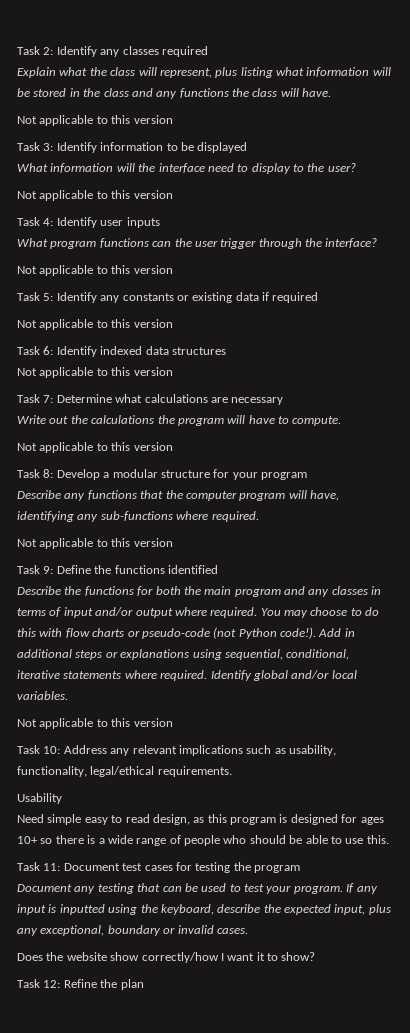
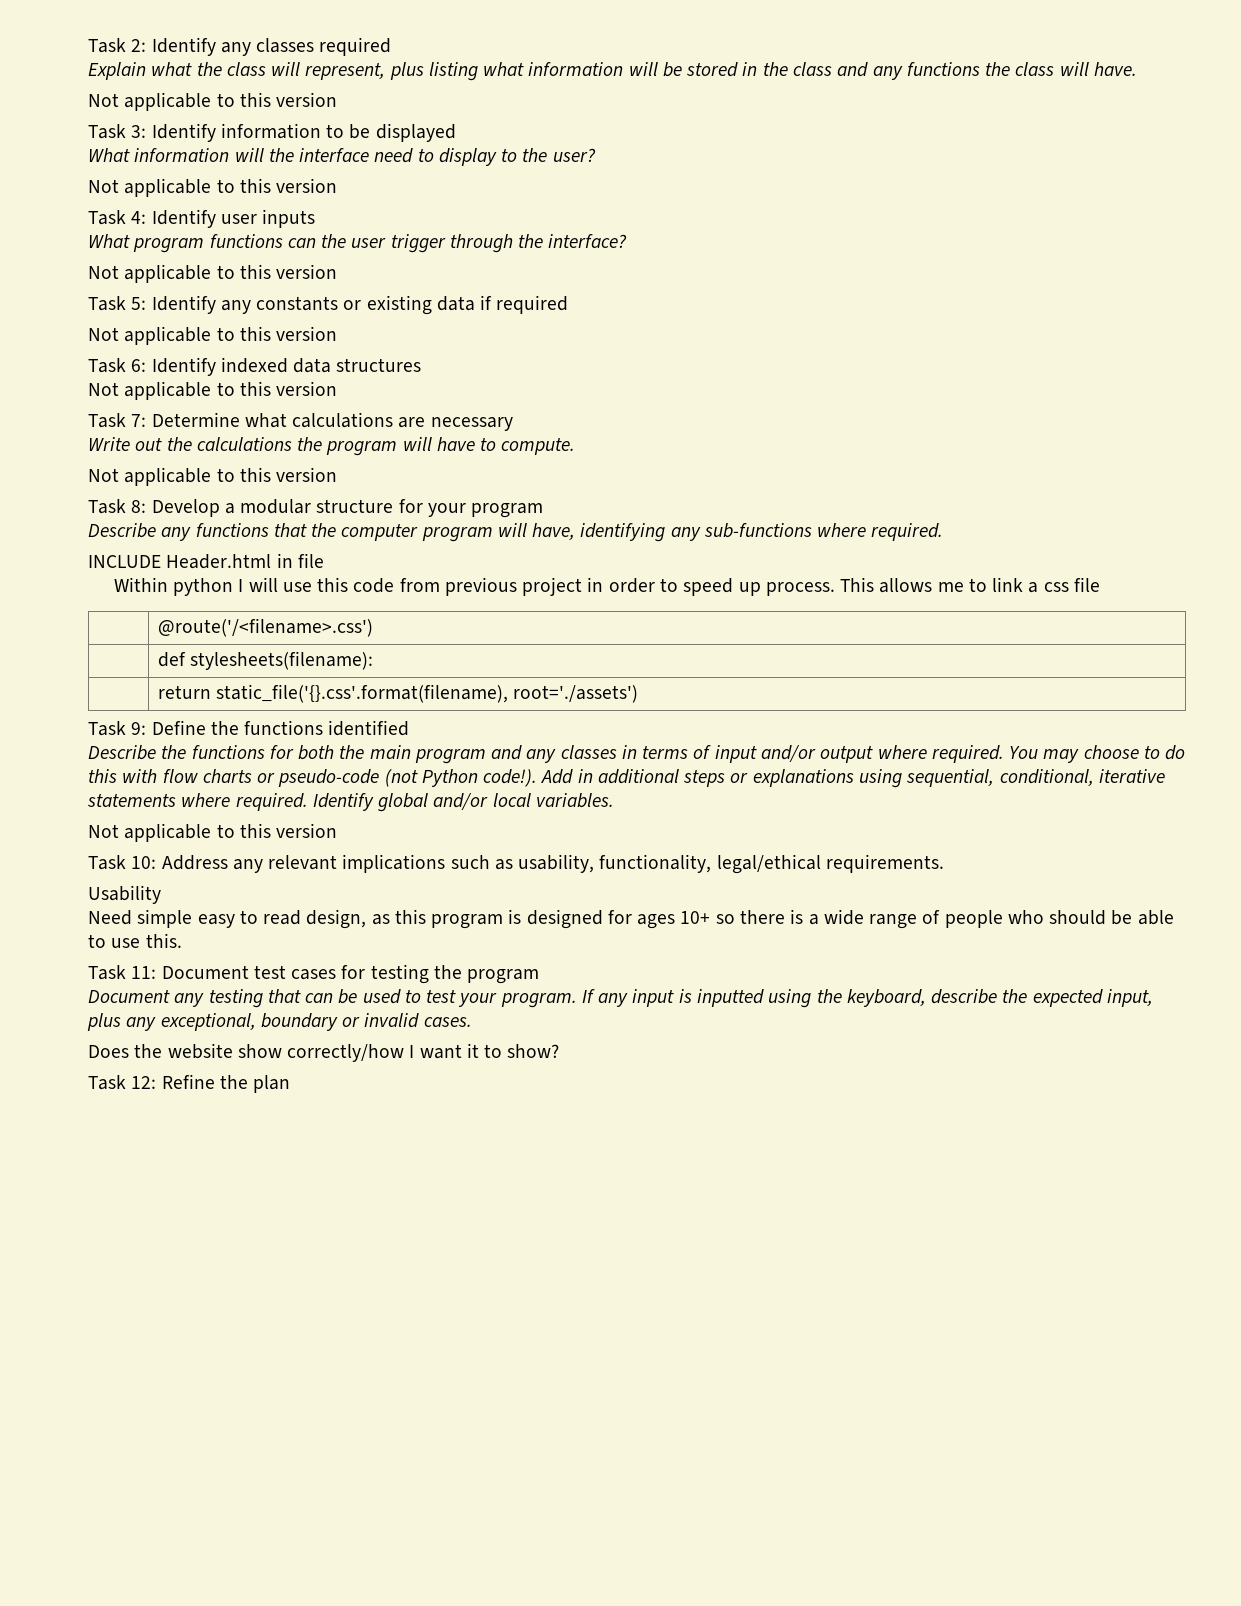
[17,538,173,549] Not applicable to this version -> [88,553,324,569] [113,577,1100,596] [157,618,373,637] [157,651,374,670] [157,684,639,703] INCLUDE Header.html in file // Within python I will use this code from previous project in order to speed up process. This allows me to link a css file // | @route('/<filename>.css') // | def stylesheets(filename): // | return static_file('{}.css'.format(filename), root='./assets')

